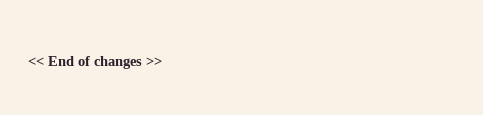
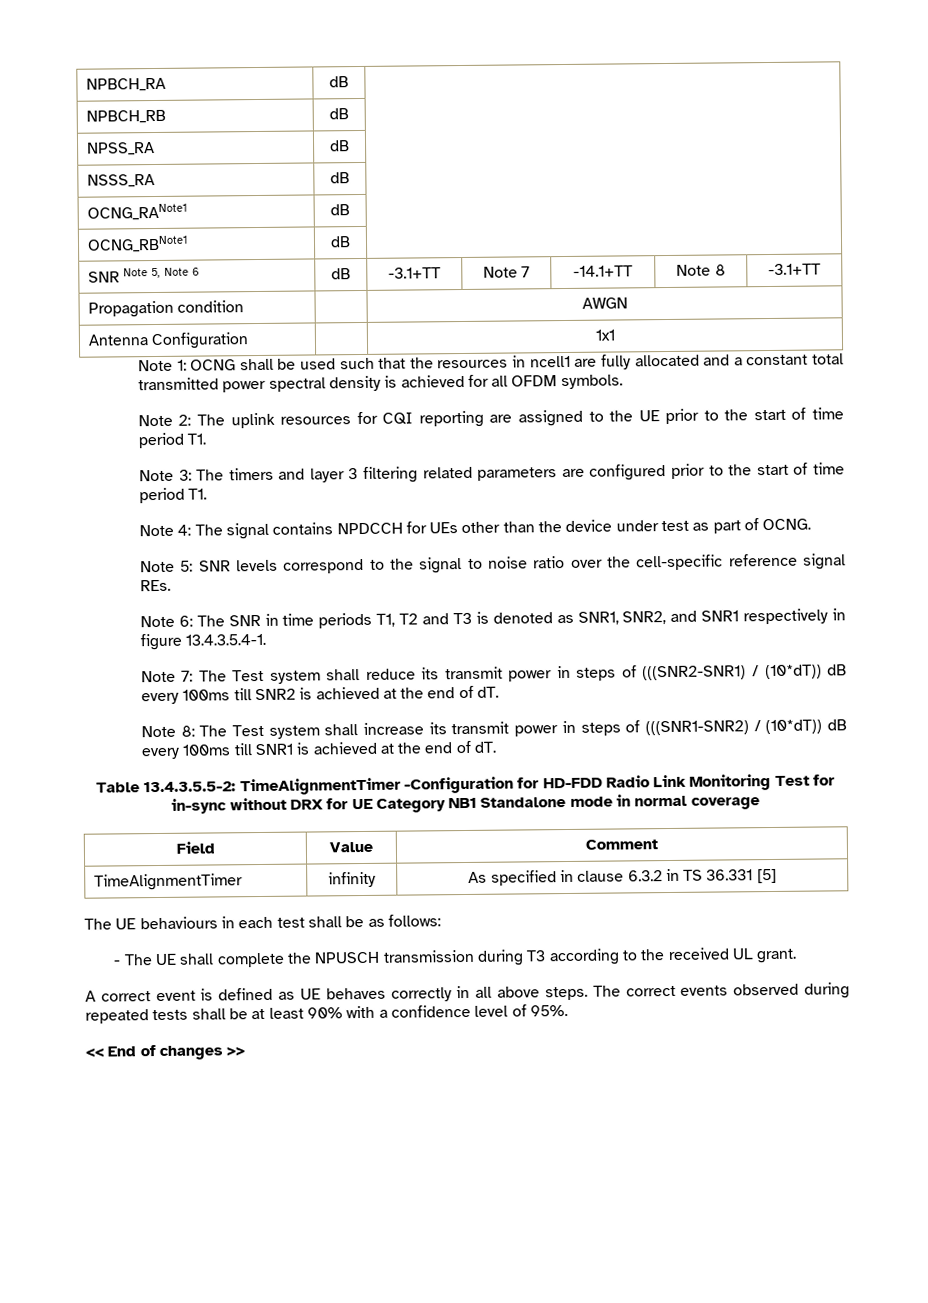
(28, 61) none -> [85,77,166,92] [329,76,349,88] [85,109,166,124] [329,108,349,120] [86,142,155,156] [329,140,350,152] [86,174,155,188] [330,172,350,184] [86,203,187,221] [330,204,350,216] [86,235,188,253] [330,236,351,248] [87,267,201,283] [331,268,351,280] [388,267,441,279] [482,266,531,278] [573,265,633,277] [676,264,726,276] [768,263,821,276] [87,300,245,318] [581,297,628,309] [87,332,250,350] [594,329,615,341] [137,353,845,372] [137,374,623,393] [137,407,845,429] [137,432,207,449] [138,462,846,483] [138,487,208,504] [138,518,812,540] [139,553,846,574] [139,579,171,592] [139,608,846,629] [139,633,267,651] [140,664,847,684] [140,685,500,705] [140,719,847,739] [140,740,497,760] [95,774,836,796] [171,794,760,814] [175,841,215,854] [329,841,373,853] [585,839,658,850] [93,873,243,891] [328,871,376,888] [468,868,777,886] [84,914,441,930] [114,947,798,968] [85,982,851,1002] [85,1004,568,1024] NPBCH_RA | dB | // NPBCH_RB | dB | // NPSS_RA | dB | // NSSS_RA | dB | // OCNG_RANote1 | dB | // OCNG_RBNote1 | dB | // SNR Note 5, Note 6 | dB | -3.1+TT | Note 7 | -14.1+TT | Note 8 | -3.1+TT // Propagation condition | | AWGN // Antenna Configuration | | 1x1 // Note 1: OCNG shall be used such that the resources in ncell1 are fully allocated and a constant total transmitted power spectral density is achieved for all OFDM symbols. // Note 2: The uplink resources for CQI reporting are assigned to the UE prior to the start of time period T1. // Note 3: The timers and layer 3 filtering related parameters are configured prior to the start of time period T1. // Note 4: The signal contains NPDCCH for UEs other than the device under test as part of OCNG. // Note 5: SNR levels correspond to the signal to noise ratio over the cell-specific reference signal REs. // Note 6: The SNR in time periods T1, T2 and T3 is denoted as SNR1, SNR2, and SNR1 respectively in figure 13.4.3.5.4-1. // Note 7: The Test system shall reduce its transmit power in steps of (((SNR2-SNR1) / (10*dT)) dB every 100ms till SNR2 is achieved at the end of dT. // Note 8: The Test system shall increase its transmit power in steps of (((SNR1-SNR2) / (10*dT)) dB every 100ms till SNR1 is achieved at the end of dT. // Table 13.4.3.5.5-2: TimeAlignmentTimer -Configuration for HD-FDD Radio Link Monitoring Test for in-sync without DRX for UE Category NB1 Standalone mode in normal coverage // Field | Value | Comment // TimeAlignmentTimer | infinity | As specified in clause 6.3.2 in TS 36.331 [5] // The UE behaviours in each test shall be as follows: // - The UE shall complete the NPUSCH transmission during T3 according to the received UL grant. // A correct event is defined as UE behaves correctly in all above steps. The correct events observed during repeated tests shall be at least 90% with a confidence level of 95%. //

